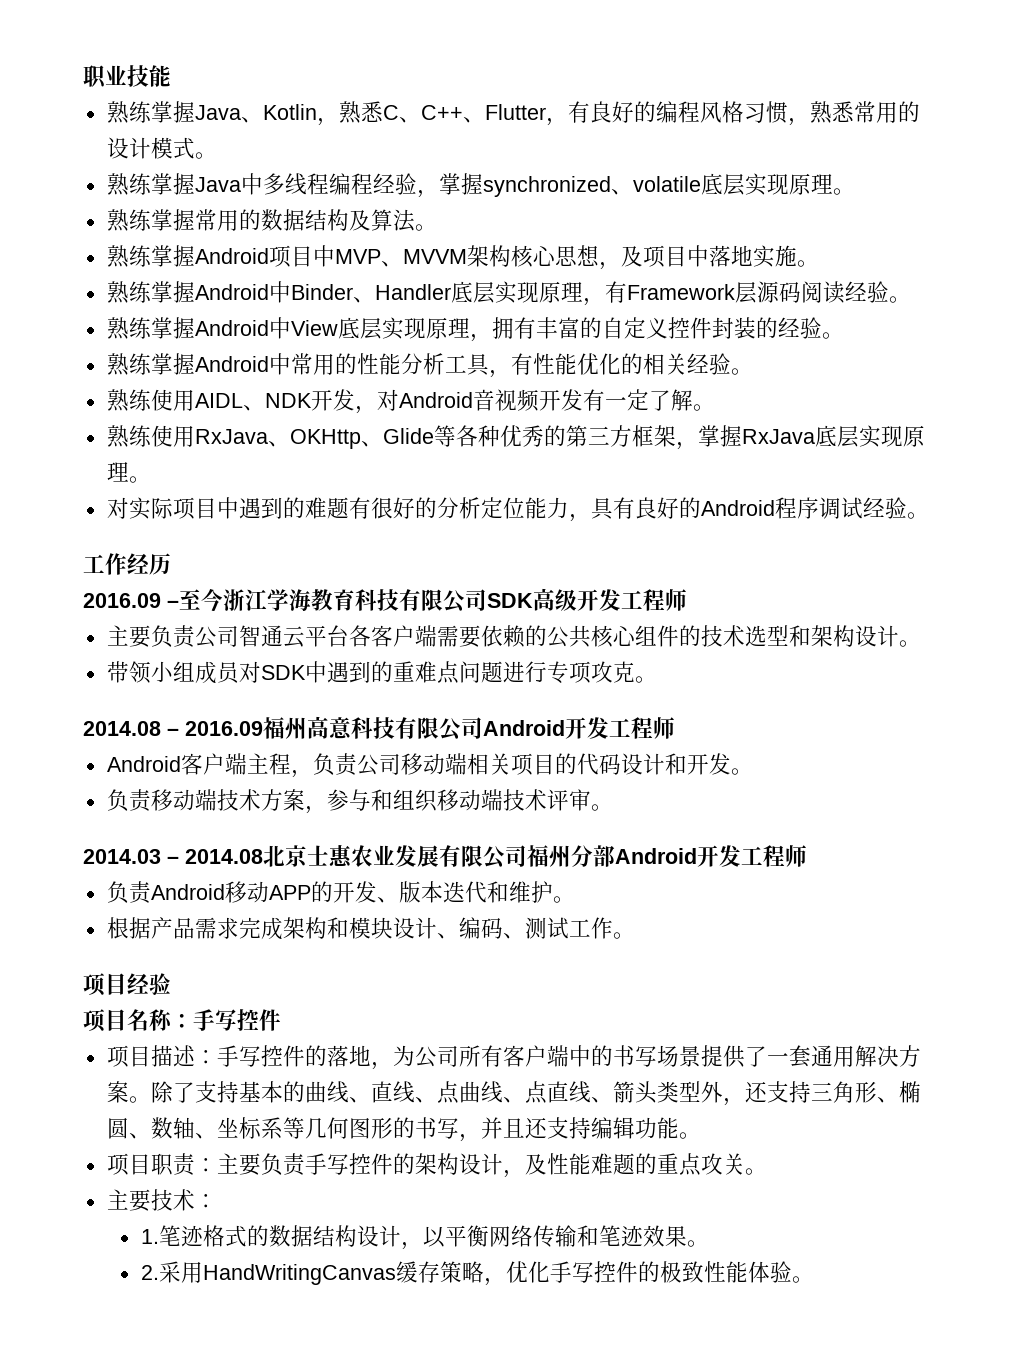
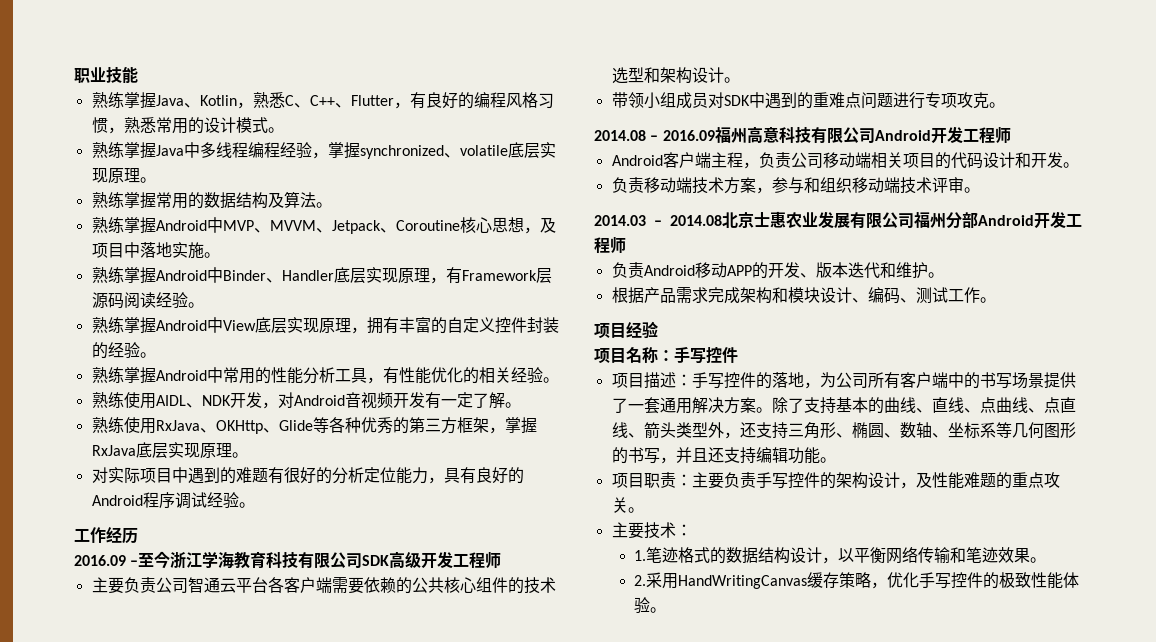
[268,245,313,268] 项目 -> (207, 225) none
[466,245,511,267] 架构 -> [315,220,460,234] 、Jetpack、Coroutine

